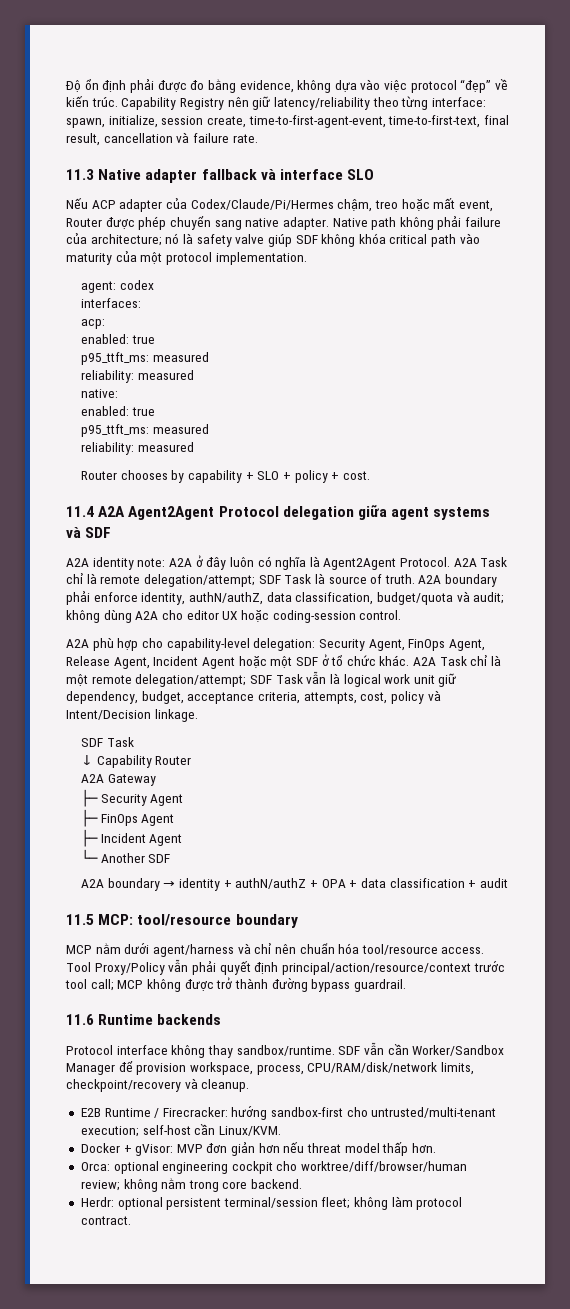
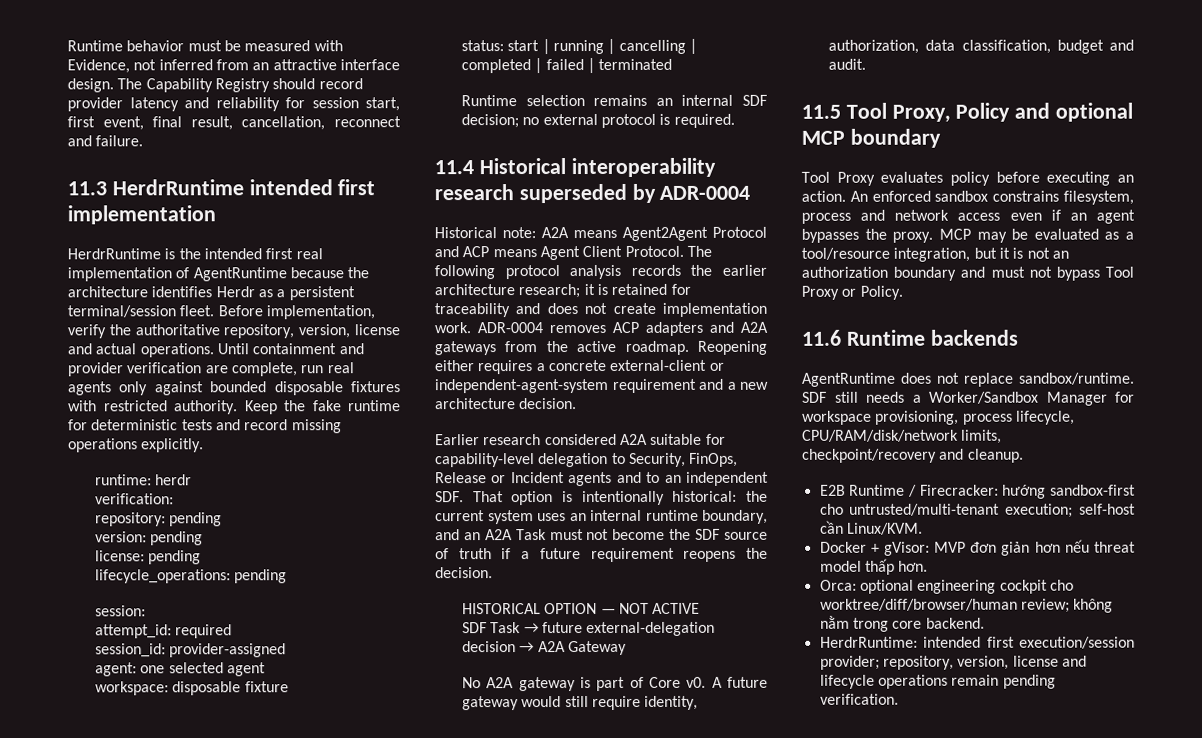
[65,78,509,93] [66,96,486,110] [66,115,509,128] [66,132,258,146] [66,169,375,183] [66,198,493,212] [66,215,502,230] [66,233,480,247] [66,251,307,265] [81,280,154,293] [81,298,142,308] [81,319,106,329] [81,334,155,344] [81,352,209,365] [81,370,194,383] [81,389,119,398] [81,406,155,416] [81,424,209,437] [81,442,194,455] [81,470,370,483] [66,505,491,520] [66,527,112,538] [66,555,508,570] [66,573,498,587] [66,591,505,605] [66,610,402,623] [66,638,485,651] [66,654,502,669] [66,671,457,687] [66,690,441,704] [66,709,198,722] [81,737,134,747] [81,755,192,768] [81,774,156,786] [81,789,184,807] [81,809,175,827] [81,829,183,847] [81,849,171,863] [81,878,508,891] [66,914,298,928] [66,942,485,957] [66,959,505,975] [65,977,406,992] [66,1014,222,1025] [66,1042,505,1058] [66,1060,304,1075] Độ ổn định phải được đo bằng evidence, không dựa vào việc protocol “đẹp” về kiến trúc. Capability Registry nên giữ latency/reliability theo từng interface: spawn, initialize, session create, time-to-first-agent-event, time-to-first-text, final result, cancellation và failure rate. // 11.3 Native adapter fallback và interface SLO // Nếu ACP adapter của Codex/Claude/Pi/Hermes chậm, treo hoặc mất event, Router được phép chuyển sang native adapter. Native path không phải failure của architecture; nó là safety valve giúp SDF không khóa critical path vào maturity của một protocol implementation. // agent: codex // interfaces: // acp: // enabled: true // p95_ttft_ms: measured // reliability: measured // native: // enabled: true // p95_ttft_ms: measured // reliability: measured // Router chooses by capability + SLO + policy + cost. // 11.4 A2A Agent2Agent Protocol delegation giữa agent systems và SDF // A2A identity note: A2A ở đây luôn có nghĩa là Agent2Agent Protocol. A2A Task chỉ là remote delegation/attempt; SDF Task là source of truth. A2A boundary phải enforce identity, authN/authZ, data classification, budget/quota và audit; không dùng A2A cho editor UX hoặc coding-session control. // A2A phù hợp cho capability-level delegation: Security Agent, FinOps Agent, Release Agent, Incident Agent hoặc một SDF ở tổ chức khác. A2A Task chỉ là một remote delegation/attempt; SDF Task vẫn là logical work unit giữ dependency, budget, acceptance criteria, attempts, cost, policy và Intent/Decision linkage. // SDF Task // ↓ Capability Router // A2A Gateway // ├─ Security Agent // ├─ FinOps Agent // ├─ Incident Agent // └─ Another SDF // A2A boundary → identity + authN/authZ + OPA + data classification + audit // 11.5 MCP: tool/resource boundary // MCP nằm dưới agent/harness và chỉ nên chuẩn hóa tool/resource access. Tool Proxy/Policy vẫn phải quyết định principal/action/resource/context trước tool call; MCP không được trở thành đường bypass guardrail. // 11.6 Runtime backends // Protocol interface không thay sandbox/runtime. SDF vẫn cần Worker/Sandbox Manager để provision workspace, process, -> [67,40,343,52] [67,59,400,74] [67,78,363,93] [67,97,400,112] [67,116,401,131] [67,135,144,147] [67,179,376,196] [67,205,216,225] [67,248,323,260] [67,267,370,282] [67,286,355,301] [67,305,375,320] [67,324,401,339] [67,343,364,358] [67,362,355,377] [68,381,401,396] [68,400,401,415] [68,419,342,434] [68,438,205,453] [95,474,193,486] [95,493,175,505] [95,512,223,527] [95,531,204,546] [95,550,202,565] [95,569,288,584] [95,605,147,617] [95,624,233,639] [95,643,287,658] [95,662,267,677] [95,681,289,696] [461,38,698,55] [461,58,673,74] [461,94,767,107] [461,113,735,129] [434,157,716,178] [434,183,751,204] [434,226,767,241] [434,245,712,261] [434,264,767,280] [434,283,691,299] [434,302,767,318] [434,321,768,336] [434,340,767,356] [434,359,725,375] [435,378,769,394] [435,398,578,410] [435,433,726,446] [435,452,739,468] [435,471,769,487] [435,490,768,506] [435,509,768,525] [435,528,768,541] [435,547,768,563] [435,567,493,579] [462,602,701,615] [462,621,716,637] [462,640,628,656] [462,676,768,692] [462,695,699,711] [828,39,1134,54] [828,58,867,70] [801,102,1134,123] [801,128,941,148] [801,171,1134,186] [801,190,1134,205] [801,209,1135,224] [801,228,1134,243] [801,247,1069,262] [801,266,1134,281] [801,285,903,300] [801,329,1018,346] [802,372,1135,387] [802,391,1135,406] [802,410,1075,425] Runtime behavior must be measured with Evidence, not inferred from an attractive interface design. The Capability Registry should record provider latency and reliability for session start, first event, final result, cancellation, reconnect and failure. // 11.3 HerdrRuntime intended first implementation // HerdrRuntime is the intended first real implementation of AgentRuntime because the architecture identifies Herdr as a persistent terminal/session fleet. Before implementation, verify the authoritative repository, version, license and actual operations. Until containment and provider verification are complete, run real agents only against bounded disposable fixtures with restricted authority. Keep the fake runtime for deterministic tests and record missing operations explicitly. // runtime: herdr // verification: // repository: pending // version: pending // license: pending // lifecycle_operations: pending // session: // attempt_id: required // session_id: provider-assigned // agent: one selected agent // workspace: disposable fixture // status: start | running | cancelling | completed | failed | terminated // Runtime selection remains an internal SDF decision; no external protocol is required. // 11.4 Historical interoperability research superseded by ADR-0004 // Historical note: A2A means Agent2Agent Protocol and ACP means Agent Client Protocol. The following protocol analysis records the earlier architecture research; it is retained for traceability and does not create implementation work. ADR-0004 removes ACP adapters and A2A gateways from the active roadmap. Reopening either requires a concrete external-client or independent-agent-system requirement and a new architecture decision. // Earlier research considered A2A suitable for capability-level delegation to Security, FinOps, Release or Incident agents and to an independent SDF. That option is intentionally historical: the current system uses an internal runtime boundary, and an A2A Task must not become the SDF source of truth if a future requirement reopens the decision. // HISTORICAL OPTION — NOT ACTIVE // SDF Task → future external-delegation decision → A2A Gateway // No A2A gateway is part of Core v0. A future gateway would still require identity, authorization, data classification, budget and audit. // 11.5 Tool Proxy, Policy and optional MCP boundary // Tool Proxy evaluates policy before executing an action. An enforced sandbox constrains filesystem, process and network access even if an agent bypasses the proxy. MCP may be evaluated as a tool/resource integration, but it is not an authorization boundary and must not bypass Tool Proxy or Policy. // 11.6 Runtime backends // AgentRuntime does not replace sandbox/runtime. SDF still needs a Worker/Sandbox Manager for workspace provisioning, process lifecycle,
[184,1078,198,1089] và -> [939,448,965,460] and
[80,1196,463,1210] [80,1216,131,1225] Herdr: optional persistent terminal/session fleet; không làm protocol contract. -> [819,636,1135,649] [819,655,1087,670] [819,674,1056,689] [819,693,899,705] HerdrRuntime: intended first execution/session provider; repository, version, license and lifecycle operations remain pending verification.

